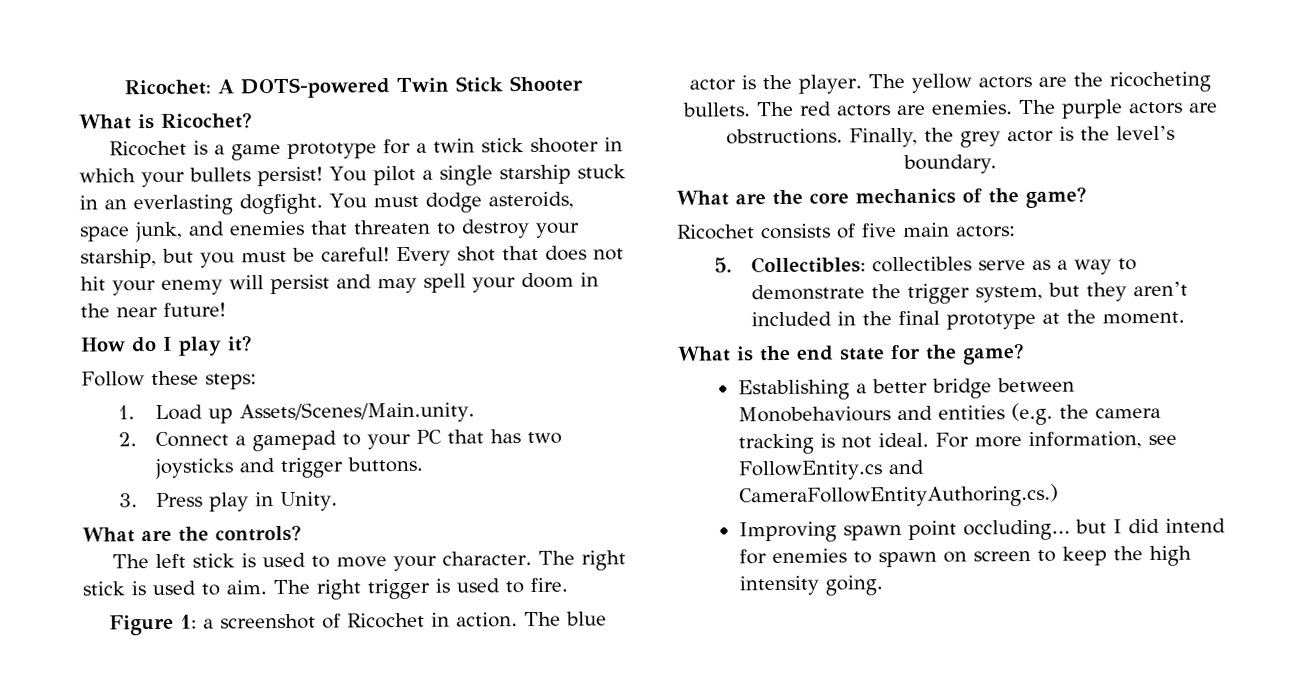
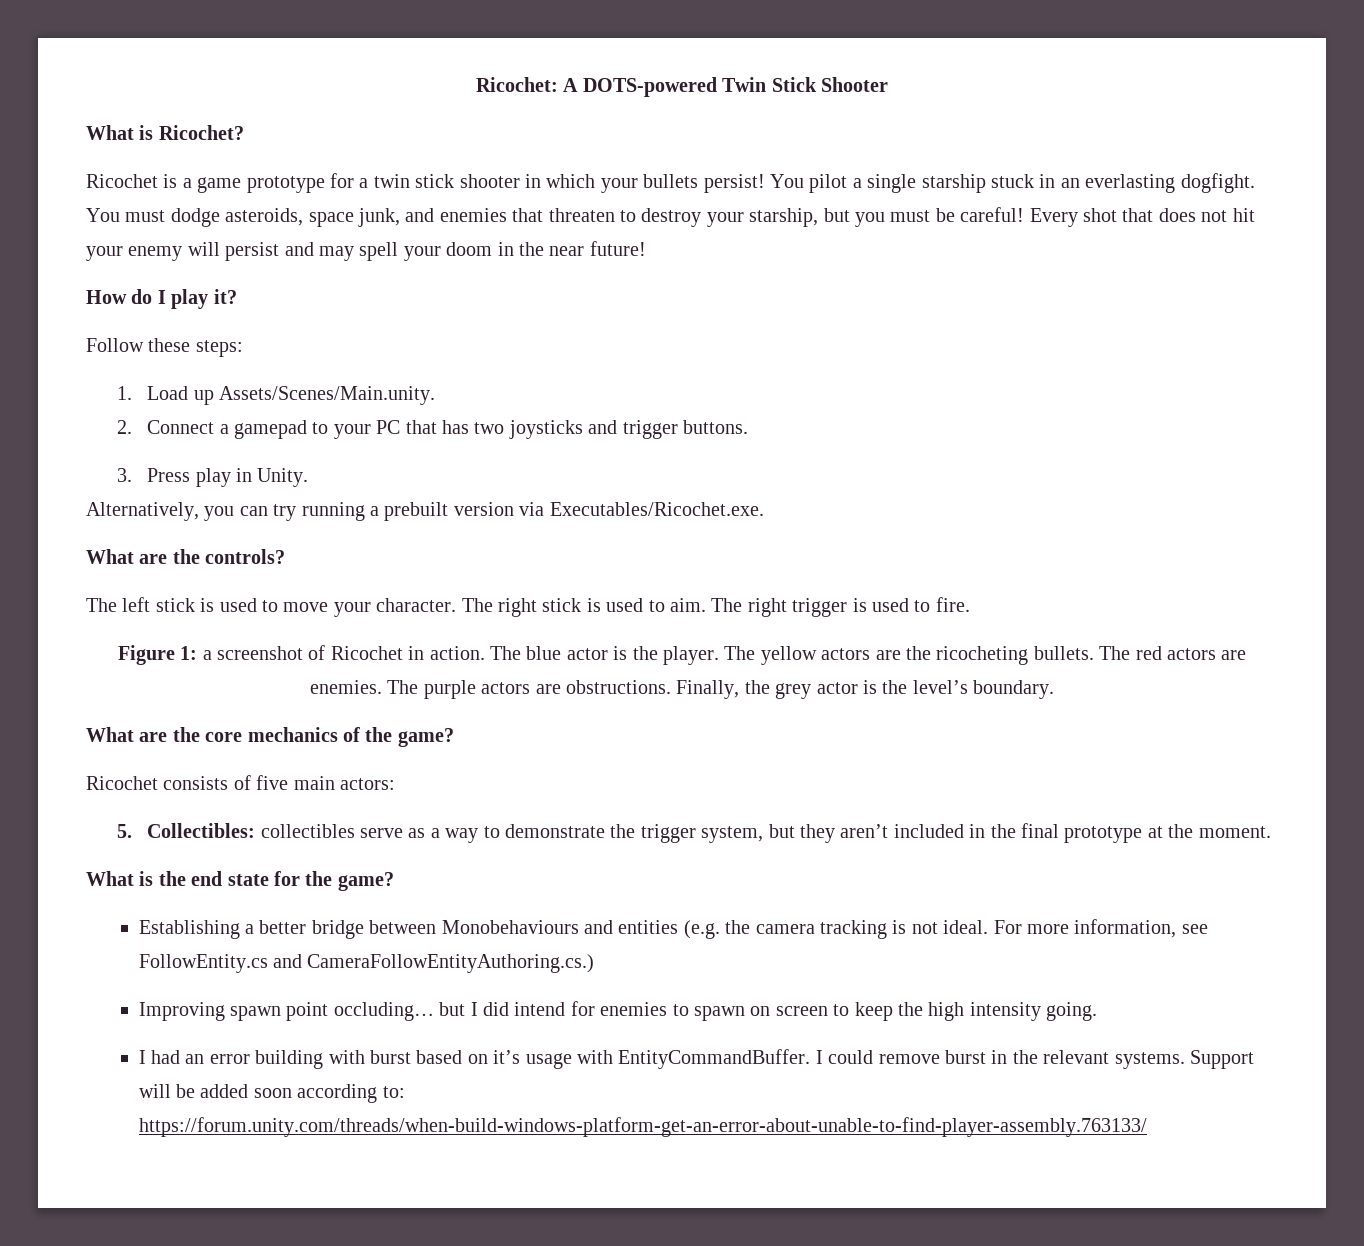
(339, 501) none -> [86,502,764,521] // Alternatively, you can try running a prebuilt version via Executables/Ricochet.exe.
(883, 585) none -> [138,1049,1255,1069] [138,1084,405,1103] [138,1117,1147,1137] // I had an error building with burst based on it’s usage with EntityCommandBuffer. I could remove burst in the relevant systems. Support will be added soon according to: https://forum.unity.com/threads/when-build-windows-platform-get-an-error-about-unable-to-find-player-assembly.763133/

